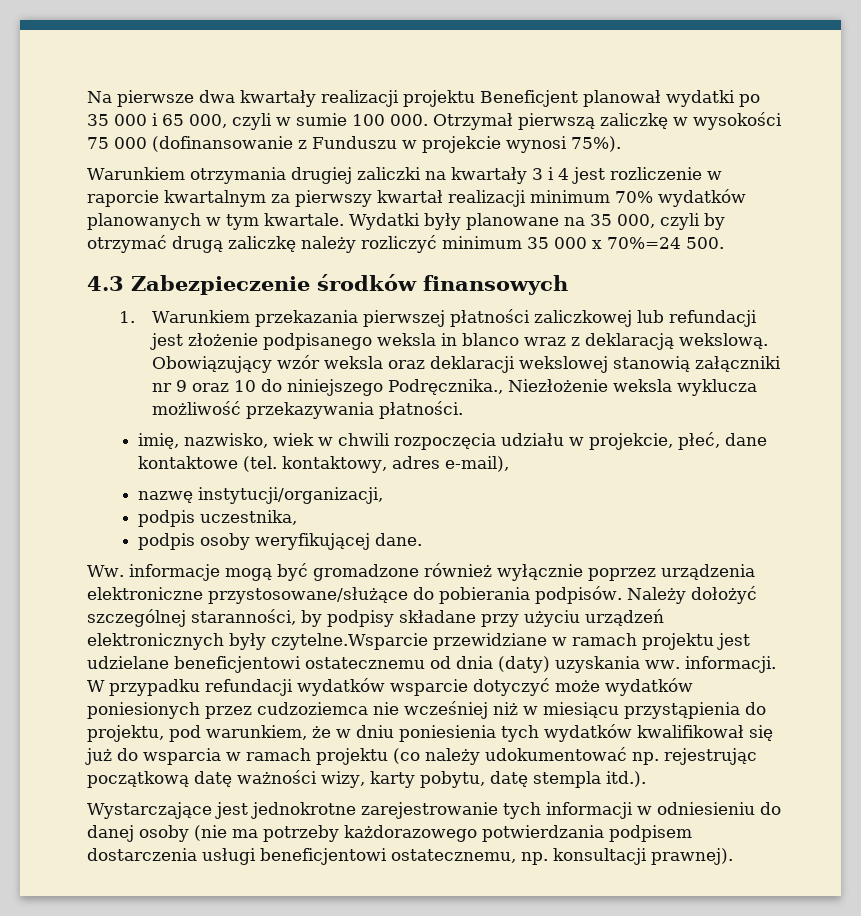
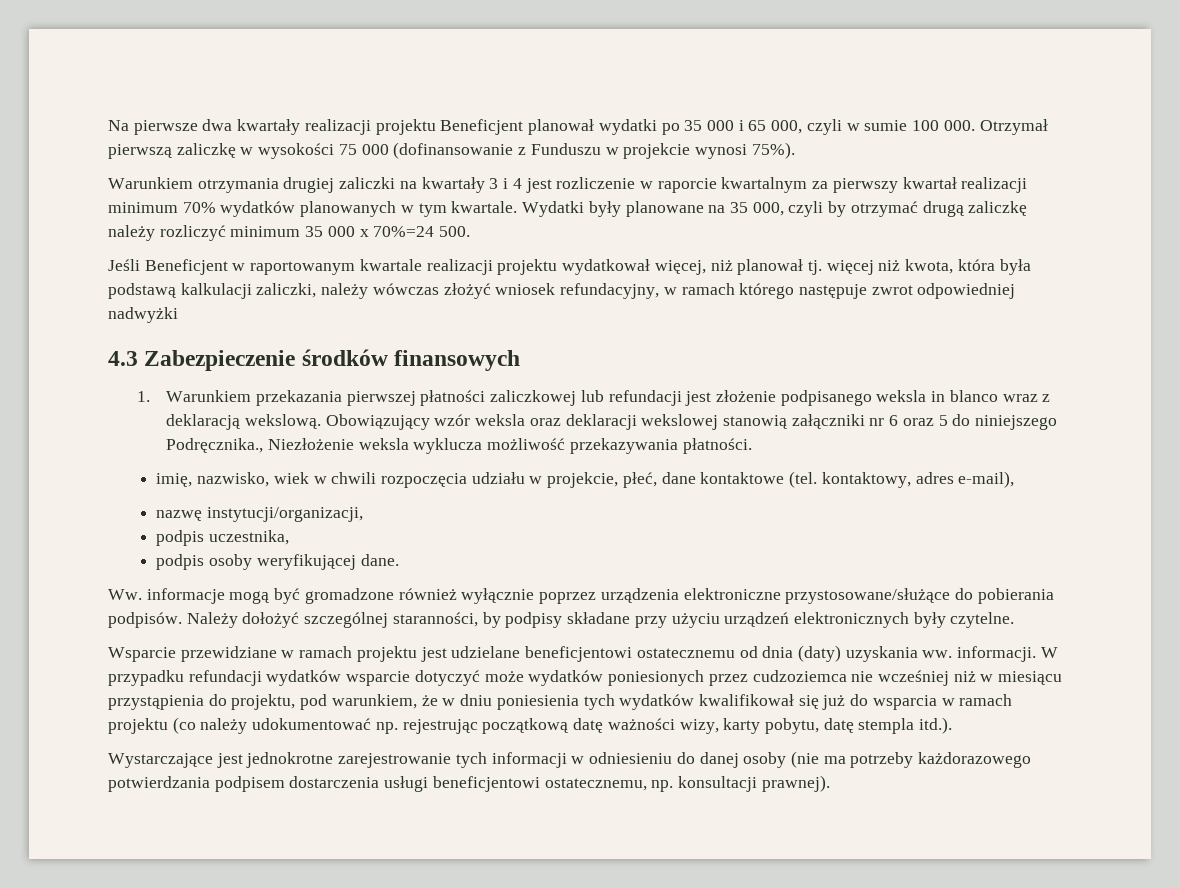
(724, 243) none -> [108,259,1031,275] [108,283,1016,299] [108,307,178,323] // Jeśli Beneficjent w raportowanym kwartale realizacji projektu wydatkował więcej, niż planował tj. więcej niż kwota, która była podstawą kalkulacji zaliczki, należy wówczas złożyć wniosek refundacyjny, w ramach którego następuje zwrot odpowiedniej nadwyżki
[175,380,256,392] 9 oraz 10 -> [889,415,948,426] 6 oraz 5
[271,633,428,650] czytelne.Wsparcie -> [950,612,1015,628] [108,647,176,662] czytelne. // Wsparcie

